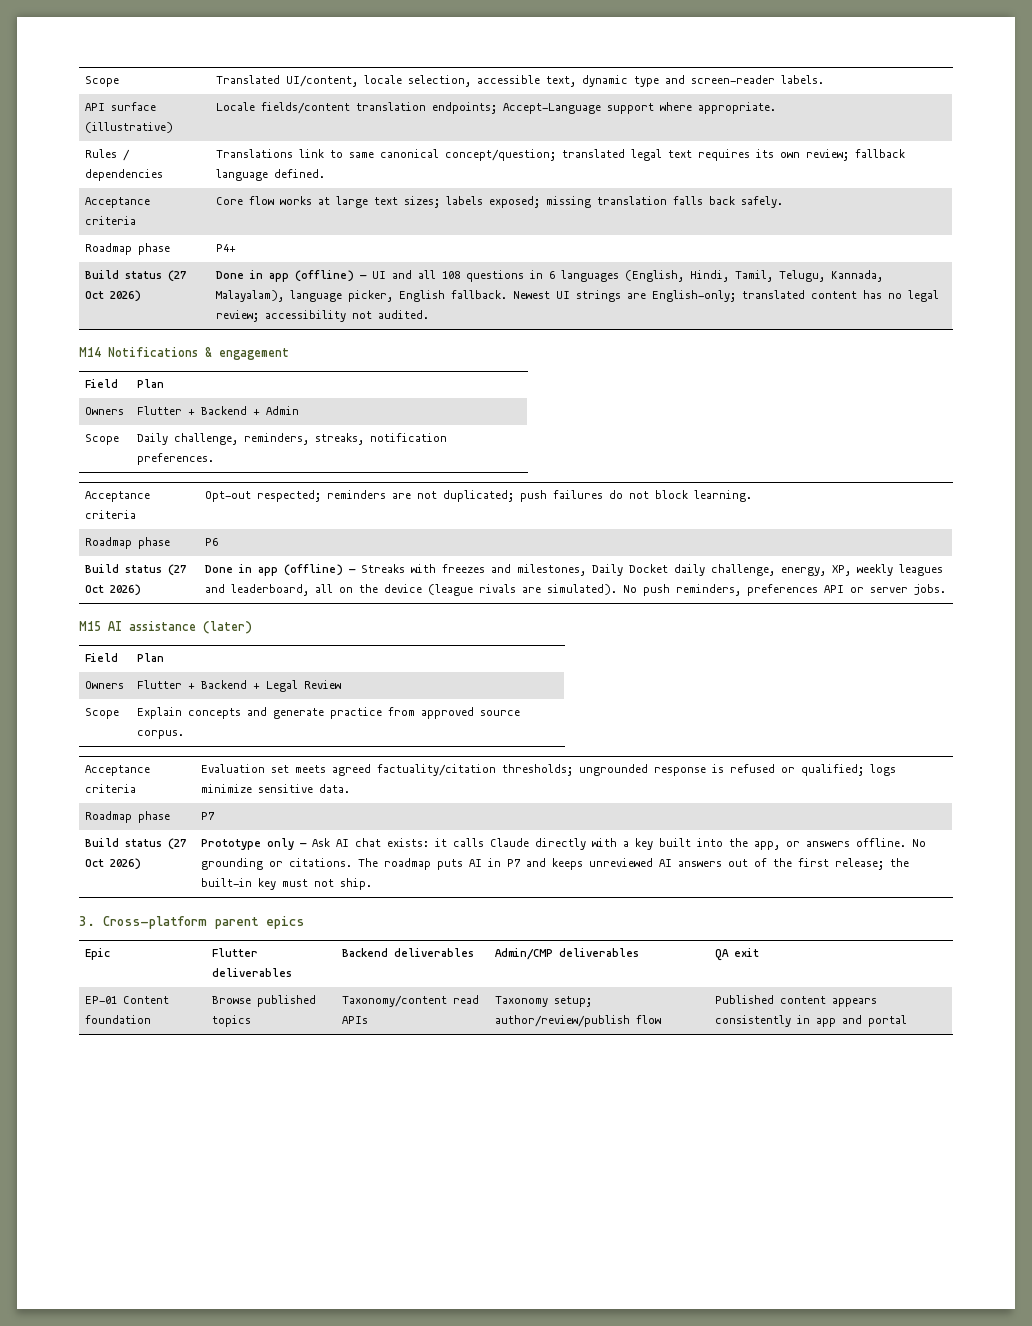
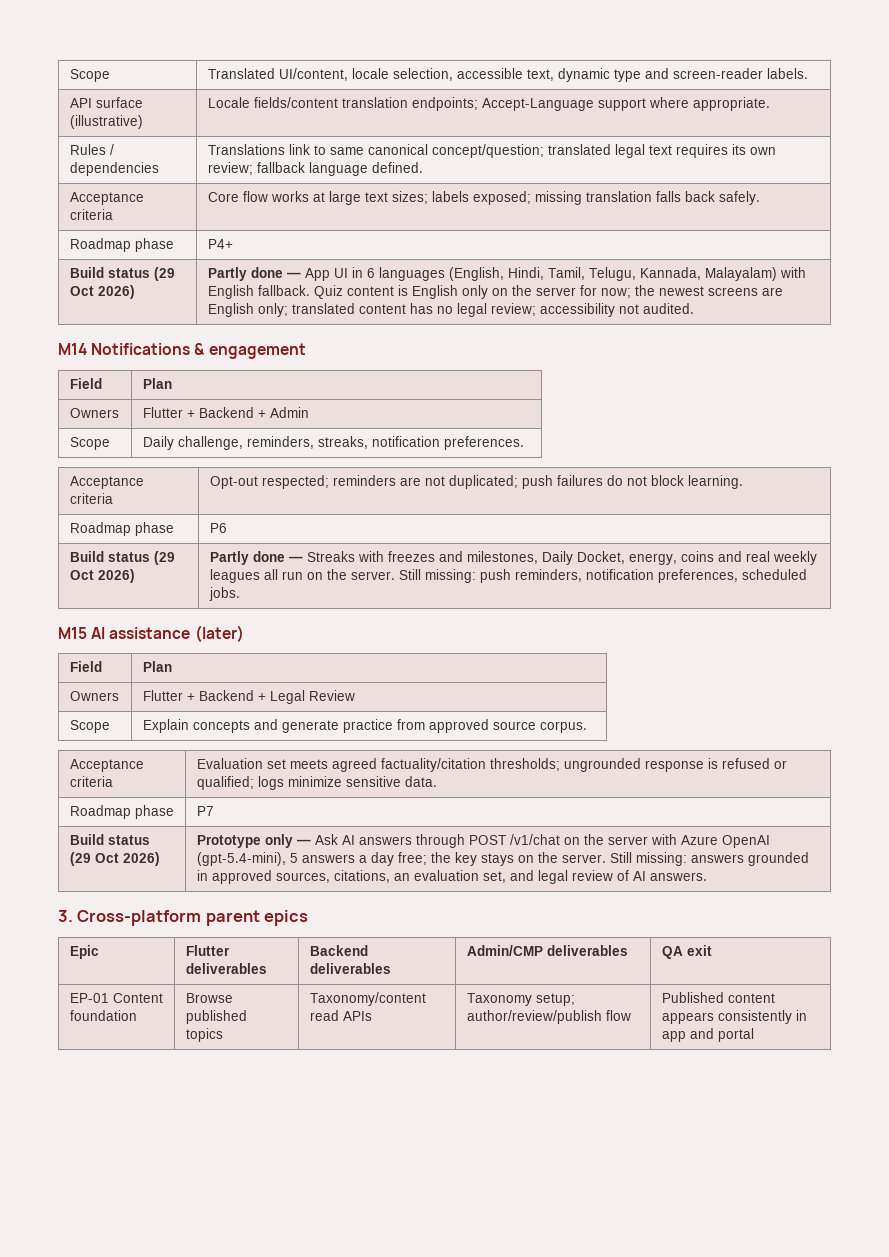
[168,270,187,282] [85,290,142,302] [216,270,525,282] (27 Oct 2026) | Done in app (offline) — UI and all 108 questions -> [153,267,175,281] [69,285,135,299] [207,267,348,281] (29 Oct 2026) | Partly done — App UI
[216,290,737,302] Malayalam), language picker, English fallback. Newest UI strings are English-only; -> [704,267,806,281] [207,285,783,299] [207,303,288,317] Malayalam) with English fallback. Quiz content is English only on the server for now; the newest screens are English only;
[168,564,187,576] [85,584,142,596] [205,564,344,576] (27 Oct 2026) | Done in app (offline) -> [153,551,175,565] [69,569,135,583] [209,551,285,565] (29 Oct 2026) | Partly done
[629,564,944,576] [205,584,909,596] Docket daily challenge, energy, XP, weekly leagues and leaderboard, all on the device (league rivals are simulated). No push reminders, preferences API or server -> [576,551,817,565] [209,569,807,583] Docket, energy, coins and real weekly leagues all run on the server. Still missing: push reminders, notification preferences, scheduled
[168,838,187,850] (27 -> [69,852,91,866] (29
[355,838,927,850] [201,858,910,870] [201,878,373,890] chat exists: it calls Claude directly with a key built into the app, or answers offline. No grounding or citations. The roadmap puts AI in P7 and keeps unreviewed AI answers out of the first release; the built-in key must not ship. -> [358,834,770,848] [196,852,809,866] [196,870,707,884] answers through POST /v1/chat on the server with Azure OpenAI (gpt-5.4-mini), 5 answers a day free; the key stays on the server. Still missing: answers grounded in approved sources, citations, an evaluation set, and legal review of AI answers.

